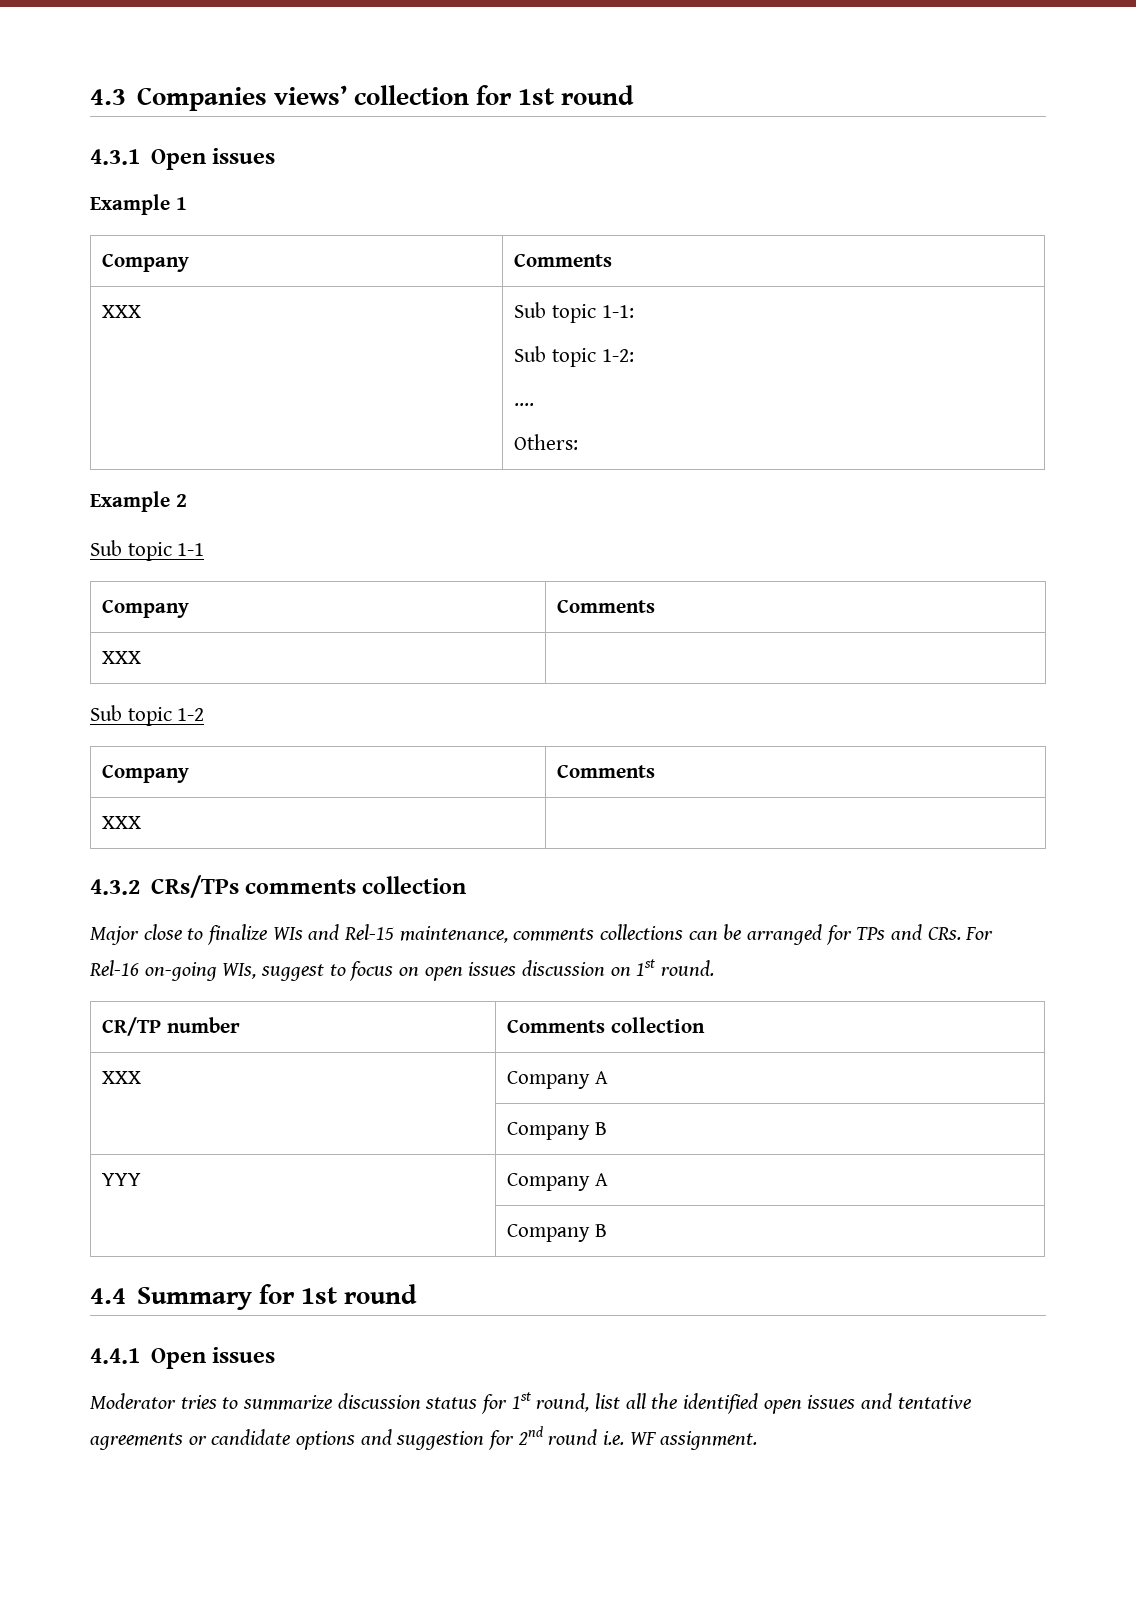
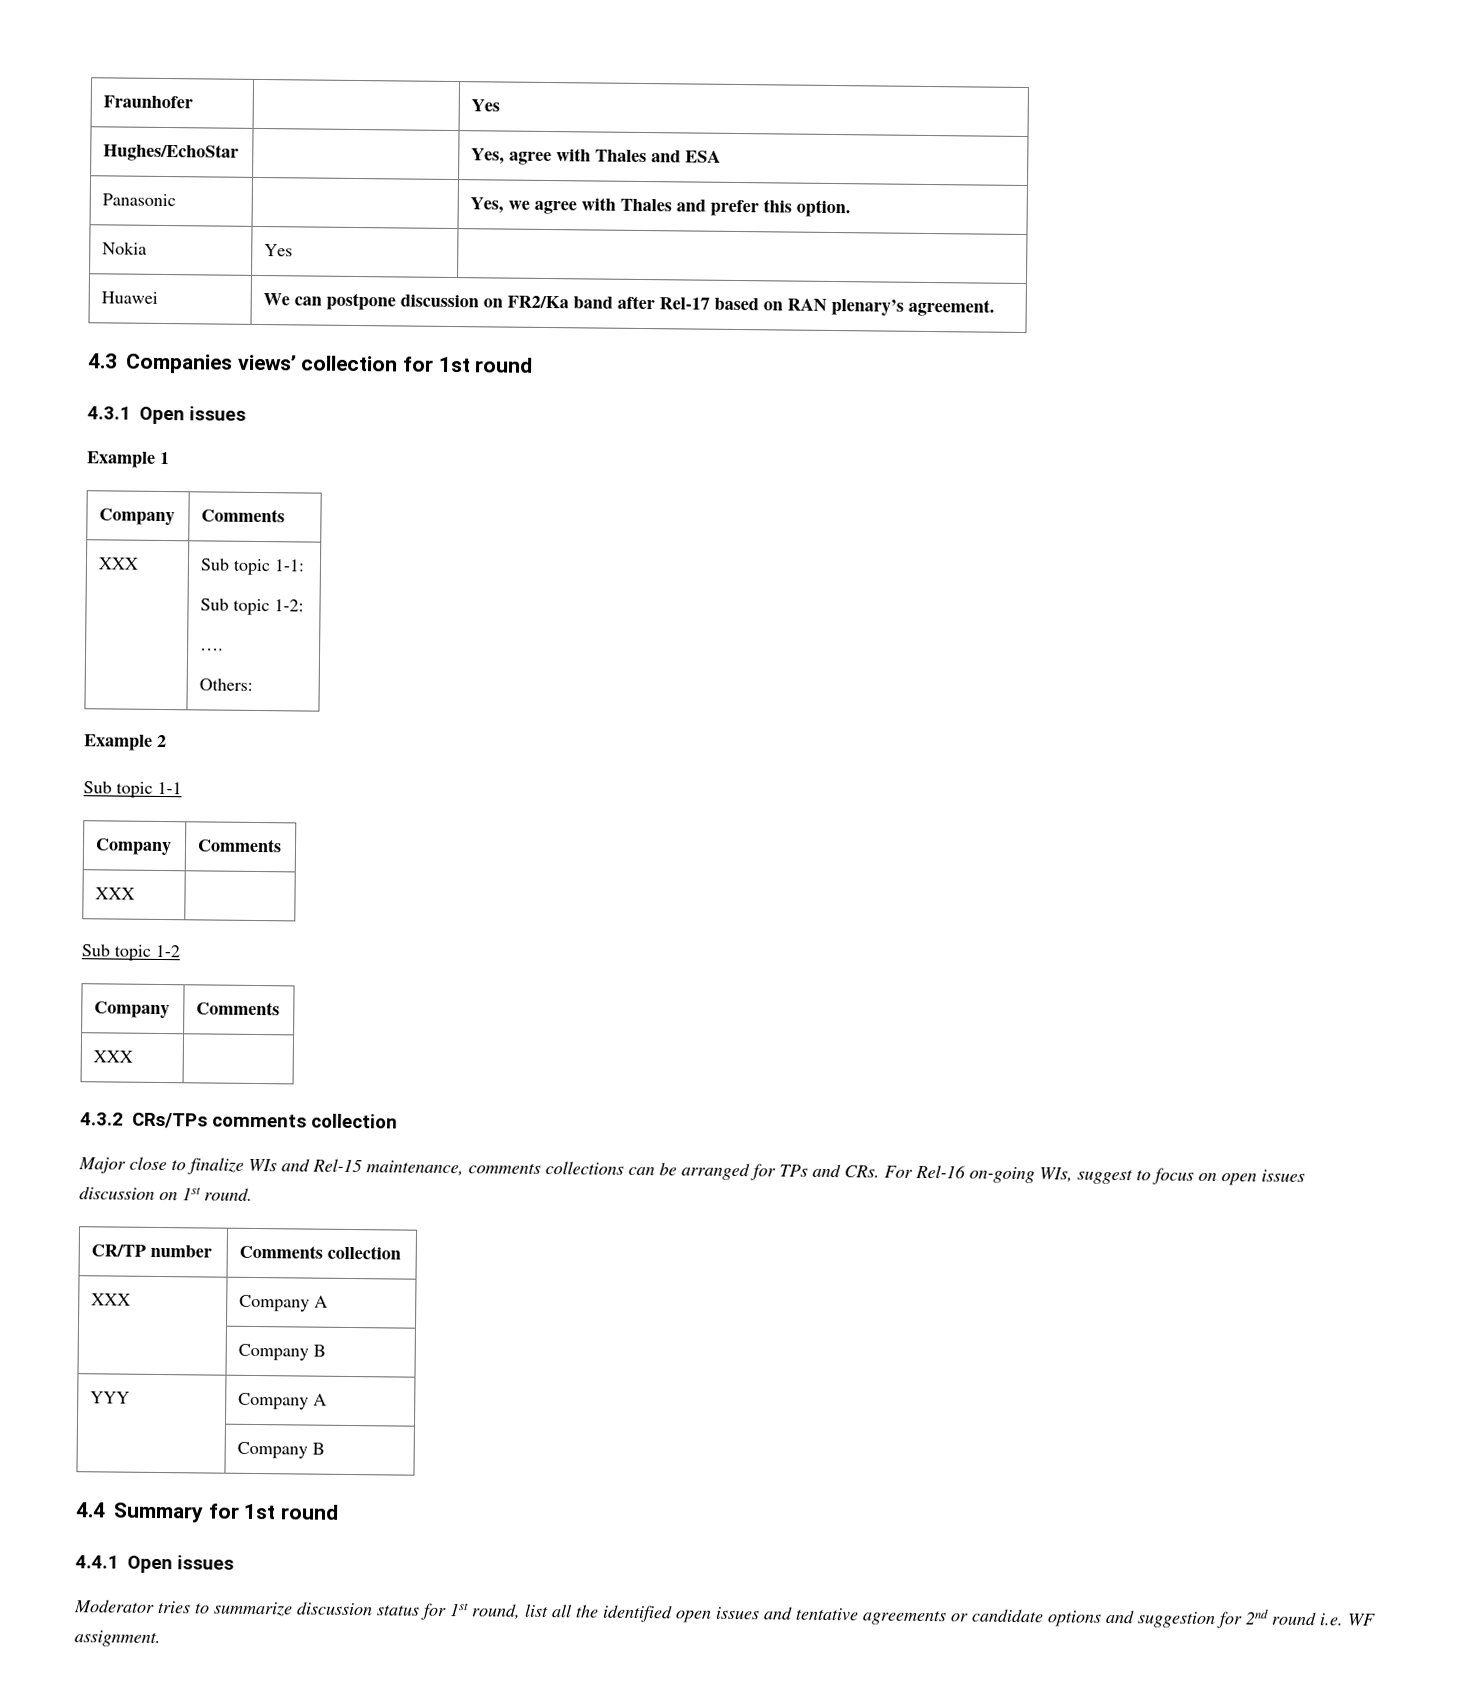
(90, 97) none -> [103,95,194,109] [471,99,501,112] [103,143,240,162] [471,148,722,166] [102,193,177,207] [470,197,852,218] [102,241,148,255] [264,244,294,257] [101,291,159,304] [263,292,996,317] Fraunhofer | | Yes // Hughes/EchoStar | | Yes, agree with Thales and ESA // Panasonic | | Yes, we agree with Thales and prefer this option. // Nokia | Yes | // Huawei | We can postpone discussion on FR2/Ka band after Rel-17 based on RAN plenary’s agreement. //

